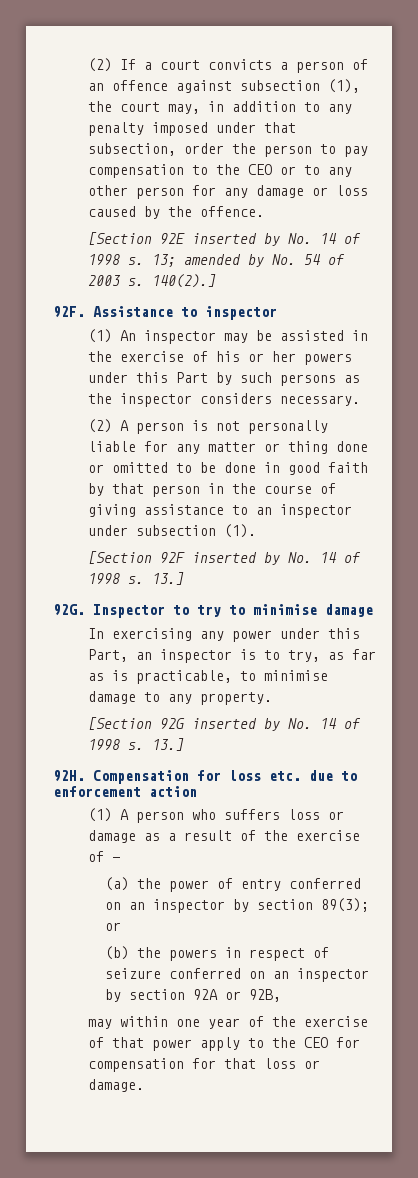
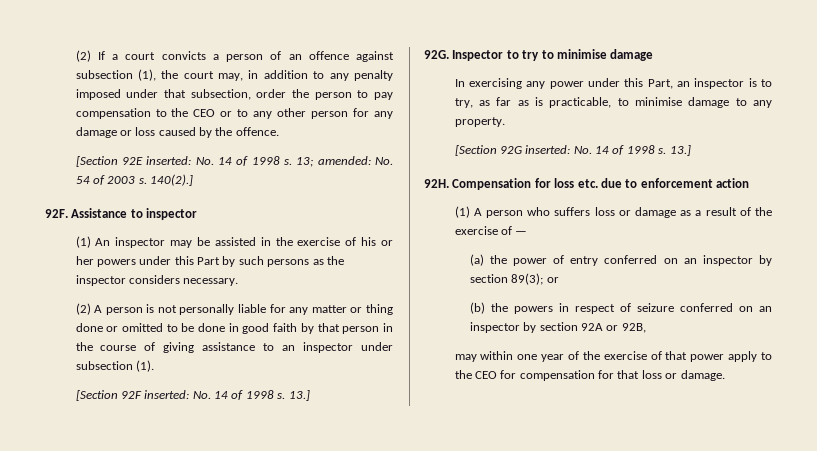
[191,233,280,246] inserted by -> [146,156,192,165] inserted:
[183,254,264,267] amended by -> [317,156,371,165] amended:
[191,552,280,565] inserted by -> [144,390,190,399] inserted:
[191,718,280,731] inserted by -> [525,145,571,154] inserted:

